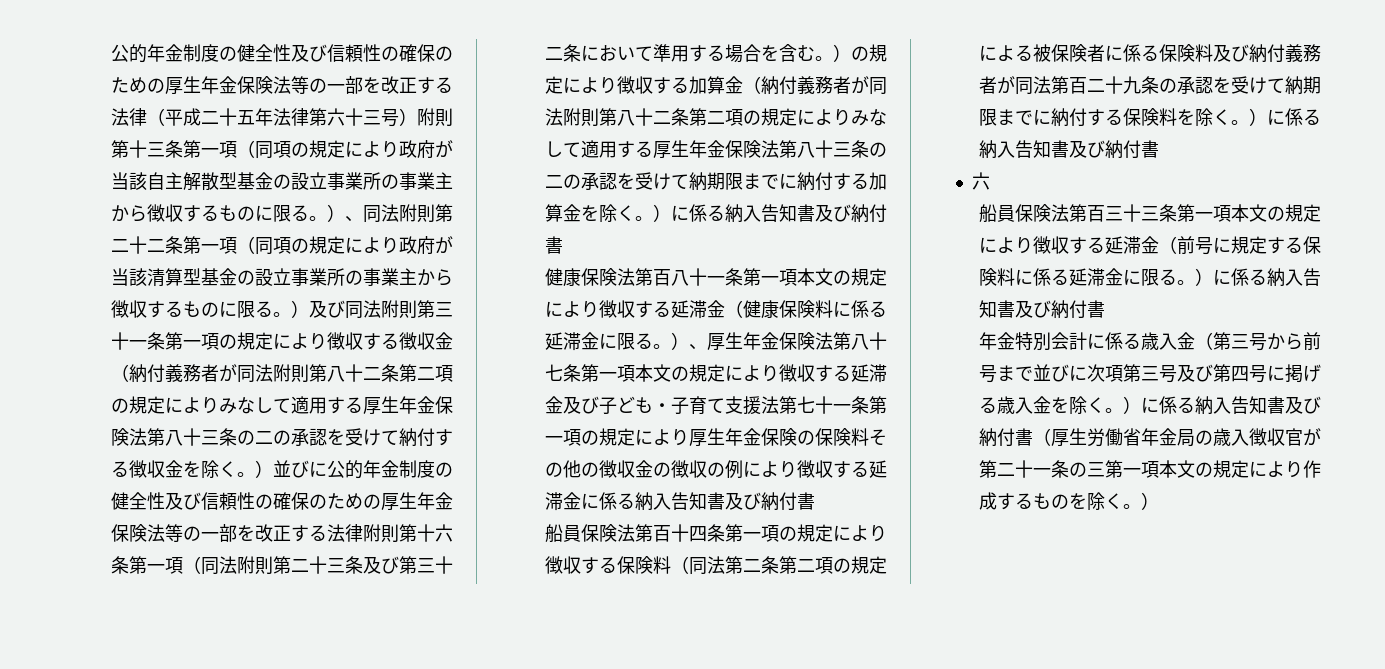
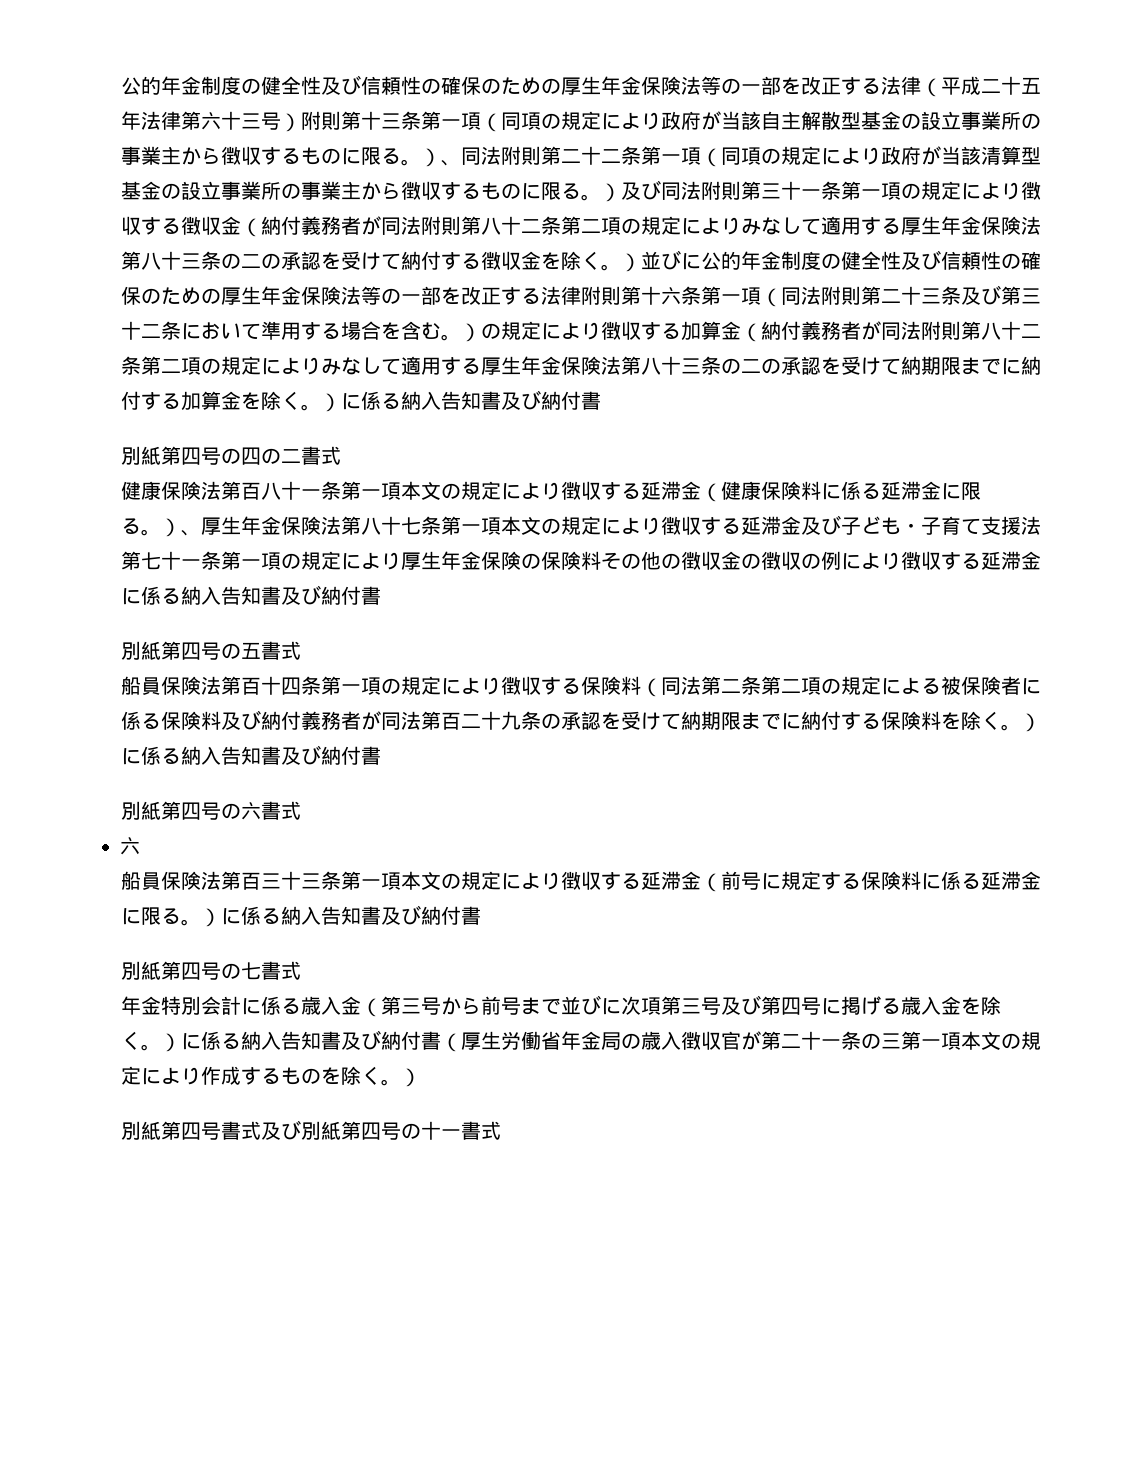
(563, 245) none -> [120,446,341,465] // 別紙第四号の四の二書式
(815, 501) none -> [120,641,301,660] // 別紙第四号の五書式
(1159, 149) none -> [120,801,301,820] // 別紙第四号の六書式
(1105, 309) none -> [120,961,301,980] // 別紙第四号の七書式
(1159, 501) none -> [120,1120,501,1140] // 別紙第四号書式及び別紙第四号の十一書式

